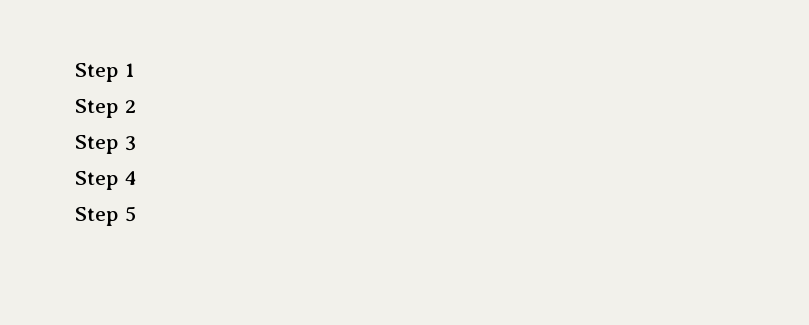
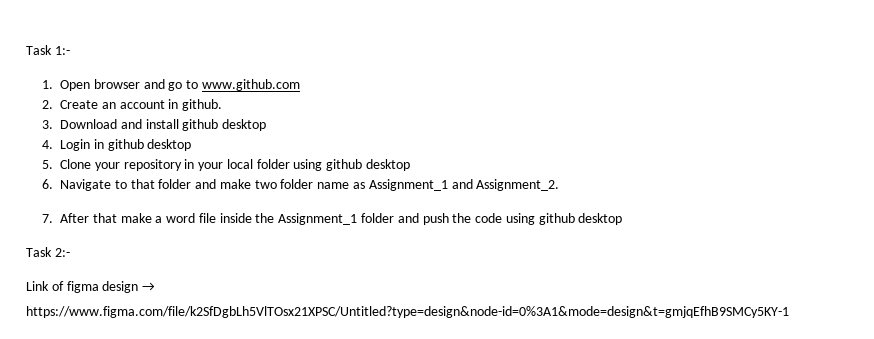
[75,63,134,82] [75,99,136,118] [75,135,136,154] [75,171,137,190] [75,206,136,226] Step 1 // Step 2 // Step 3 // Step 4 // Step 5 -> [26,45,70,55] [41,79,300,91] [41,99,223,111] [41,119,267,131] [41,139,192,151] [41,159,410,171] [41,179,560,191] [41,213,623,225] [26,247,70,257] [26,281,156,293] [26,306,789,318] Task 1:- // 1. Open browser and go to www.github.com // 2. Create an account in github. // 3. Download and install github desktop // 4. Login in github desktop // 5. Clone your repository in your local folder using github desktop // 6. Navigate to that folder and make two folder name as Assignment_1 and Assignment_2. // 7. After that make a word file inside the Assignment_1 folder and push the code using github desktop // Task 2:- // Link of figma design → // https://www.figma.com/file/k2SfDgbLh5VlTOsx21XPSC/Untitled?type=design&node-id=0%3A1&mode=design&t=gmjqEfhB9SMCy5KY-1

